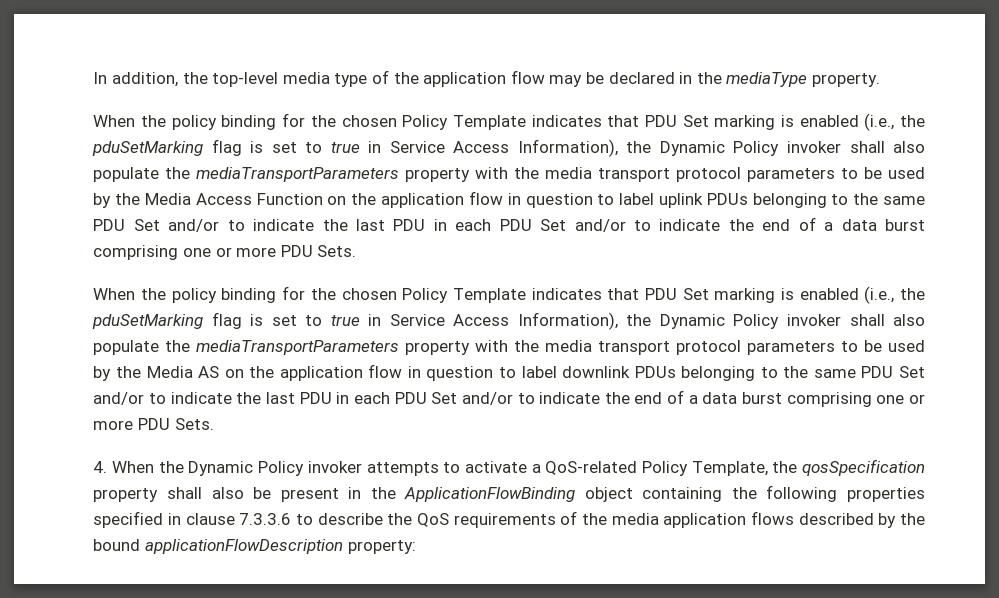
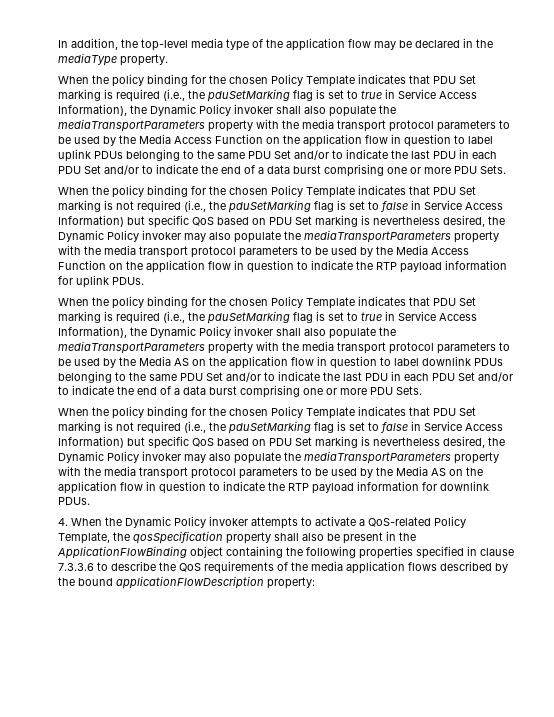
[799,115,859,127] enabled -> [115,89,160,102] required
[799,288,859,300] enabled -> [115,200,503,213] [57,215,505,228] [57,230,499,243] [57,245,469,258] [57,260,507,273] [57,275,144,288] [57,296,476,309] [57,311,160,324] not required (i.e., the pduSetMarking flag is set to false in Service Access Information) but specific QoS based on PDU Set marking is nevertheless desired, the Dynamic Policy invoker may also populate the mediaTransportParameters property with the media transport protocol parameters to be used by the Media Access Function on the application flow in question to indicate the RTP payload information for uplink PDUs. // When the policy binding for the chosen Policy Template indicates that PDU Set marking is required
(214, 424) none -> [57,406,476,419] [57,421,503,434] [57,436,505,449] [57,451,499,464] [57,466,483,479] [57,481,489,494] [57,497,90,505] // When the policy binding for the chosen Policy Template indicates that PDU Set marking is not required (i.e., the pduSetMarking flag is set to false in Service Access Information) but specific QoS based on PDU Set marking is nevertheless desired, the Dynamic Policy invoker may also populate the mediaTransportParameters property with the media transport protocol parameters to be used by the Media AS on the application flow in question to indicate the RTP payload information for downlink PDUs.

